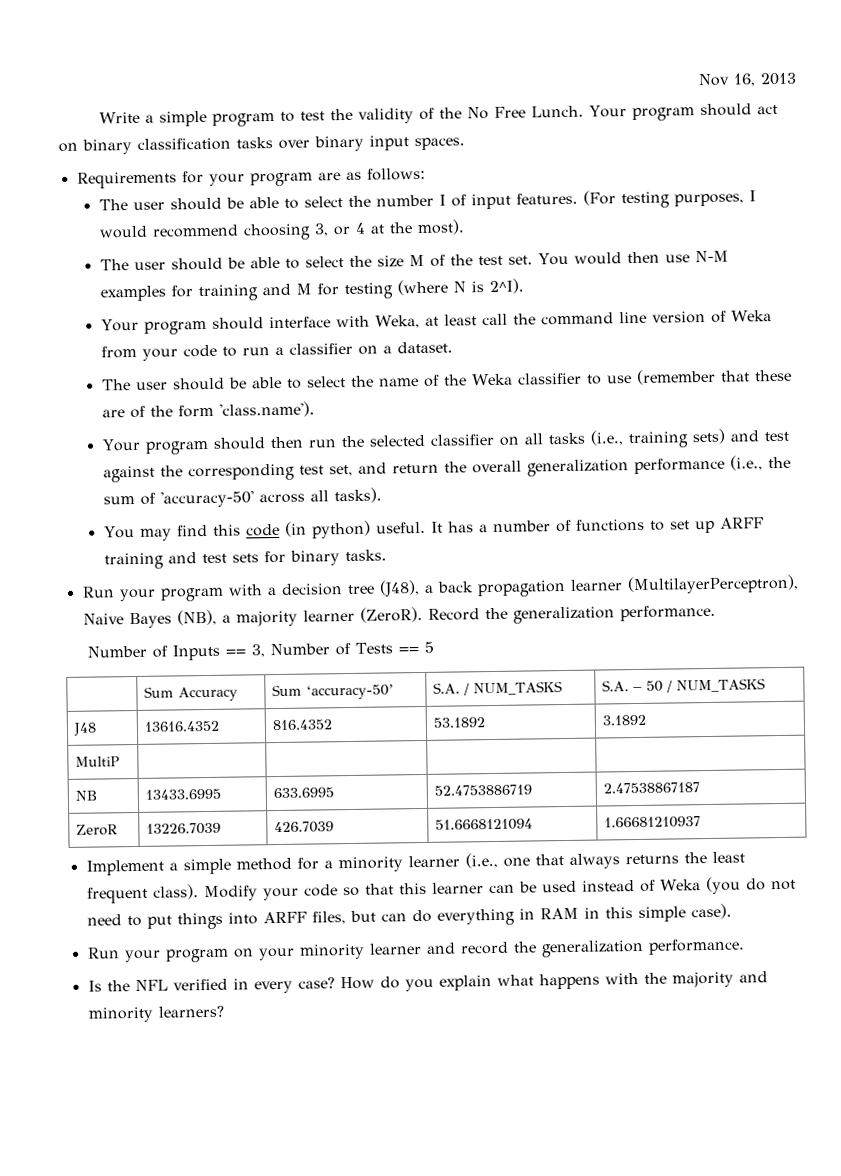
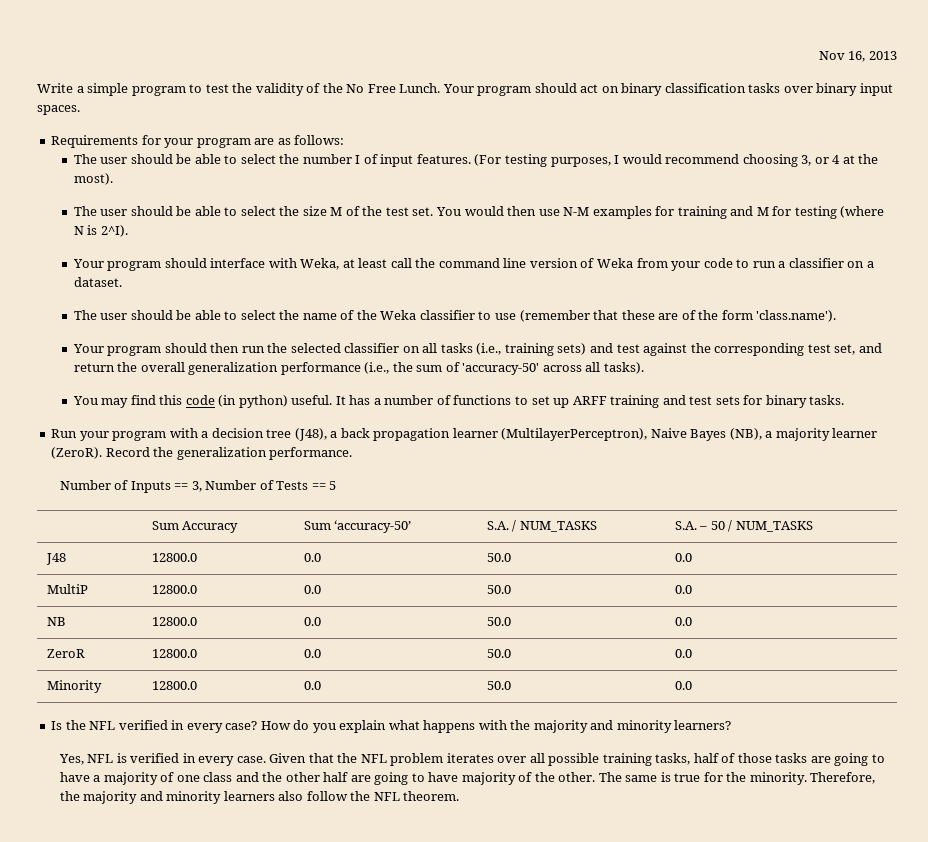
[143,720,219,732] [271,719,332,731] [432,717,485,728] [601,714,646,726] [74,756,120,767] [74,790,97,801] [144,788,221,800] [272,787,334,799] [433,784,532,796] [602,782,700,794] [75,824,118,836] [145,822,221,835] [273,821,334,834] [434,818,533,831] [603,816,701,829] [85,851,745,876] [86,876,796,904] [86,903,732,930] [86,938,745,963] 13616.4352 | 816.4352 | 53.1892 | 3.1892 // MultiP | | | | // NB | 13433.6995 | 633.6995 | 52.4753886719 | 2.47538867187 // ZeroR | 13226.7039 | 426.7039 | 51.6668121094 | 1.66681210937 // Implement a simple method for a minority learner (i.e., one that always returns the least frequent class). Modify your code so that this learner can be used instead of Weka (you do not need to put things into ARFF files, but can do everything in RAM in this simple case). // Run your program on your minority learner and record the generalization performance. -> [151,553,197,562] [303,553,321,562] [486,553,511,562] [674,553,692,562] [46,584,88,594] [151,585,197,594] [303,585,321,594] [486,585,511,594] [674,585,692,594] [46,617,66,626] [151,617,197,626] [303,617,321,626] [486,617,511,626] [674,617,692,626] [46,649,85,658] [151,649,197,658] [303,649,321,658] [486,649,511,658] [674,649,692,658] [46,680,102,693] [151,681,197,690] [303,681,321,690] [486,681,511,690] [674,681,692,690] 12800.0 | 0.0 | 50.0 | 0.0 // MultiP | 12800.0 | 0.0 | 50.0 | 0.0 // NB | 12800.0 | 0.0 | 50.0 | 0.0 // ZeroR | 12800.0 | 0.0 | 50.0 | 0.0 // Minority | 12800.0 | 0.0 | 50.0 | 0.0
(224, 1011) none -> [58,753,885,766] [59,772,876,785] [59,791,460,804] // Yes, NFL is verified in every case. Given that the NFL problem iterates over all possible training tasks, half of those tasks are going to have a majority of one class and the other half are going to have majority of the other. The same is true for the minority. Therefore, the majority and minority learners also follow the NFL theorem.

